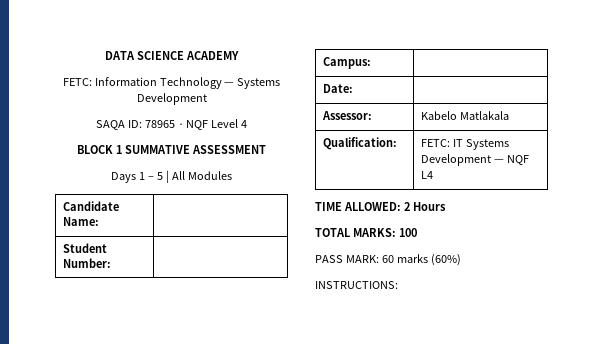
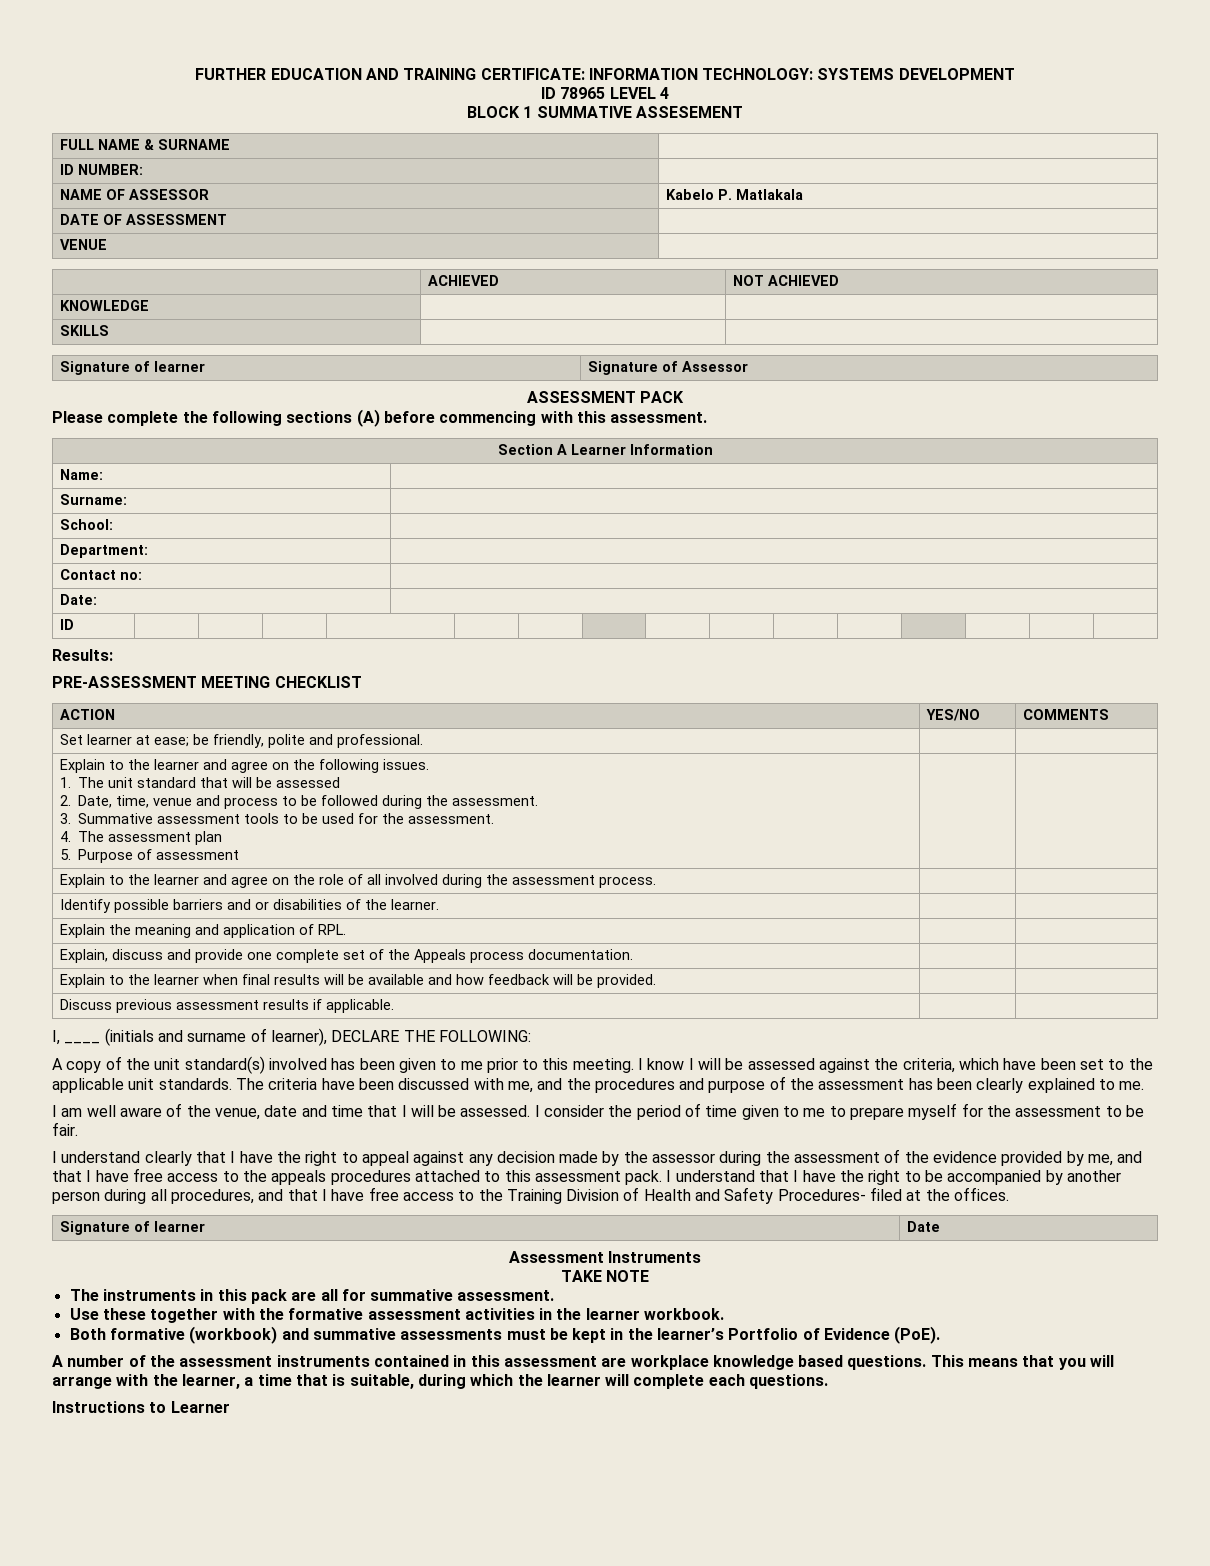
[105,51,239,60] [62,77,281,89] [136,93,207,105] [95,119,248,130] [77,145,266,154] [111,170,232,183] [63,201,120,211] [63,217,100,226] [63,243,108,253] [63,258,112,268] [323,57,372,69] [323,84,354,93] [322,111,373,120] [421,111,510,120] [323,137,398,150] [421,139,510,150] [421,154,530,166] [421,171,434,179] [315,202,446,211] [315,228,417,237] [315,254,461,266] [315,281,398,289] DATA SCIENCE ACADEMY // FETC: Information Technology — Systems Development // SAQA ID: 78965 · NQF Level 4 // BLOCK 1 SUMMATIVE ASSESSMENT // Days 1 – 5 | All Modules // Candidate Name: | // Student Number: | // Campus: | // Date: | // Assessor: | Kabelo Matlakala // Qualification: | FETC: IT Systems Development — NQF L4 // TIME ALLOWED: 2 Hours // TOTAL MARKS: 100 // PASS MARK: 60 marks (60%) // INSTRUCTIONS: -> [195,68,1015,80] [541,87,669,99] [467,106,743,118] [59,139,230,150] [59,164,143,175] [59,189,209,200] [665,189,803,200] [59,214,227,225] [59,239,107,250] [427,275,499,286] [732,275,839,286] [59,300,149,311] [59,325,109,336] [59,361,205,375] [587,361,748,375] [526,391,685,403] [52,409,708,427] [497,444,713,455] [59,469,103,480] [59,494,127,505] [59,519,113,530] [59,544,148,558] [59,569,142,580] [59,594,97,605] [59,619,74,630] [52,649,113,661] [52,676,362,688] [59,709,115,720] [925,709,980,721] [1022,709,1109,720] [59,734,423,748] [59,759,429,773] [59,777,341,788] [59,795,539,809] [59,813,495,824] [59,831,223,845] [59,849,240,863] [59,874,656,888] [59,899,439,913] [59,924,346,938] [59,949,633,963] [59,974,656,988] [59,999,394,1013] [52,1028,531,1046] [52,1056,1153,1074] [52,1076,1145,1093] [52,1103,1144,1120] [52,1122,78,1136] [52,1149,1143,1166] [52,1168,1122,1185] [52,1187,1010,1204] [59,1221,205,1235] [906,1221,940,1232] [508,1251,702,1263] [560,1270,650,1282] [69,1289,555,1304] [69,1308,725,1323] [69,1326,941,1344] [52,1355,1115,1370] [52,1374,829,1389] [52,1401,230,1413] FURTHER EDUCATION AND TRAINING CERTIFICATE: INFORMATION TECHNOLOGY: SYSTEMS DEVELOPMENT // ID 78965 LEVEL 4 // BLOCK 1 SUMMATIVE ASSESEMENT // FULL NAME & SURNAME | // ID NUMBER: | // NAME OF ASSESSOR | Kabelo P. Matlakala // DATE OF ASSESSMENT | // VENUE | // | ACHIEVED | NOT ACHIEVED // KNOWLEDGE | | // SKILLS | | // Signature of learner | Signature of Assessor // ASSESSMENT PACK // Please complete the following sections (A) before commencing with this assessment. // Section A Learner Information // Name: | // Surname: | // School: | // Department: | // Contact no: | // Date: | // ID | | | | | | | | | | | | | | | // Results: // PRE-ASSESSMENT MEETING CHECKLIST // ACTION | YES/NO | COMMENTS // Set learner at ease; be friendly, polite and professional. | | // Explain to the learner and agree on the following issues. // 1. The unit standard that will be assessed // 2. Date, time, venue and process to be followed during the assessment. // 3. Summative assessment tools to be used for the assessment. // 4. The assessment plan // 5. Purpose of assessment | | // Explain to the learner and agree on the role of all involved during the assessment process. | | // Identify possible barriers and or disabilities of the learner. | | // Explain the meaning and application of RPL. | | // Explain, discuss and provide one complete set of the Appeals process documentation. | | // Explain to the learner when final results will be available and how feedback will be provided. | | // Discuss previous assessment results if applicable. | | // I, ____ (initials and surname of learner), DECLARE THE FOLLOWING: // A copy of the unit standard(s) involved has been given to me prior to this meeting. I know I will be assessed against the criteria, which have been set to the applicable unit standards. The criteria have been discussed with me, and the procedures and purpose of the assessment has been clearly explained to me. // I am well aware of the venue, date and time that I will be assessed. I consider the period of time given to me to prepare myself for the assessment to be fair. // I understand clearly that I have the right to appeal against any decision made by the assessor during the assessment of the evidence provided by me, and that I have free access to the appeals procedures attached to this assessment pack. I understand that I have the right to be accompanied by another person during all procedures, and that I have free access to the Training Division of Health and Safety Procedures- filed at the offices. // Signature of learner | Date // Assessment Instruments // TAKE NOTE // The instruments in this pack are all for summative assessment. // Use these together with the formative assessment activities in the learner workbook. // Both formative (workbook) and summative assessments must be kept in the learner’s Portfolio of Evidence (PoE). // A number of the assessment instruments contained in this assessment are workplace knowledge based questions. This means that you will arrange with the learner, a time that is suitable, during which the learner will complete each questions. // Instructions to Learner

